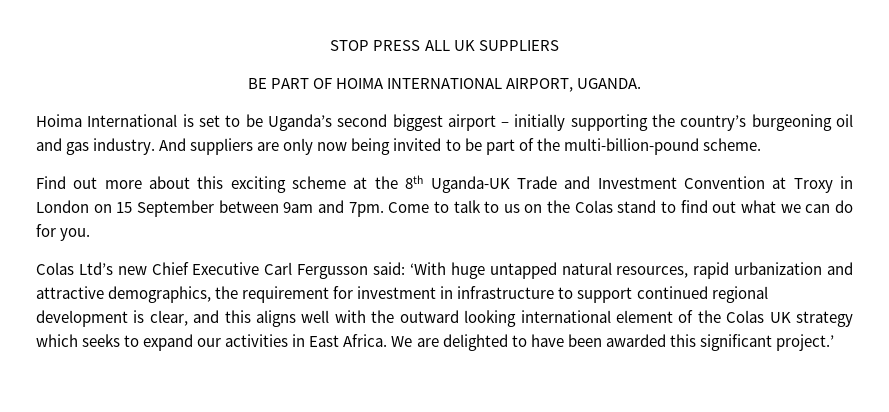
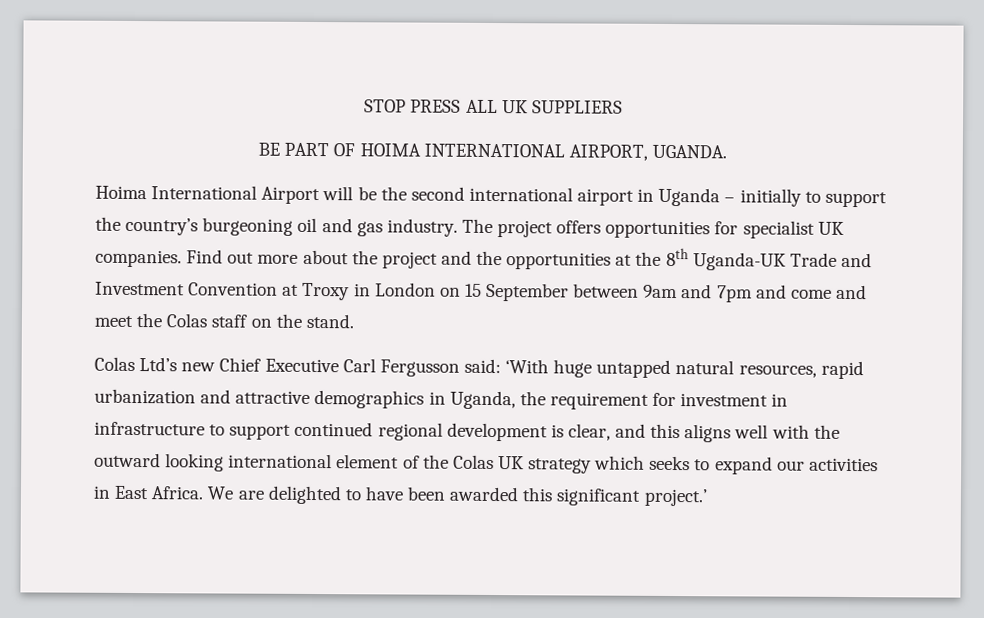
[182,114,648,131] is set to be Uganda’s second biggest airport – initially supporting -> [261,186,887,208] Airport will be the second international airport in Uganda – initially to support
[159,138,761,155] [36,176,347,193] And suppliers are only now being invited to be part of the multi-billion-pound scheme. // Find out more about this exciting scheme -> [461,218,844,239] [95,249,612,270] The project offers opportunities for specialist UK companies. Find out more about the project and the opportunities
[348,200,854,217] [36,224,91,241] 7pm. Come to talk to us on the Colas stand to find out what we can do for you. -> [716,284,867,303] [94,313,354,329] 7pm and come and meet the Colas staff on the stand.
[108,286,212,303] demographics, -> [314,390,516,410] demographics in Uganda,

